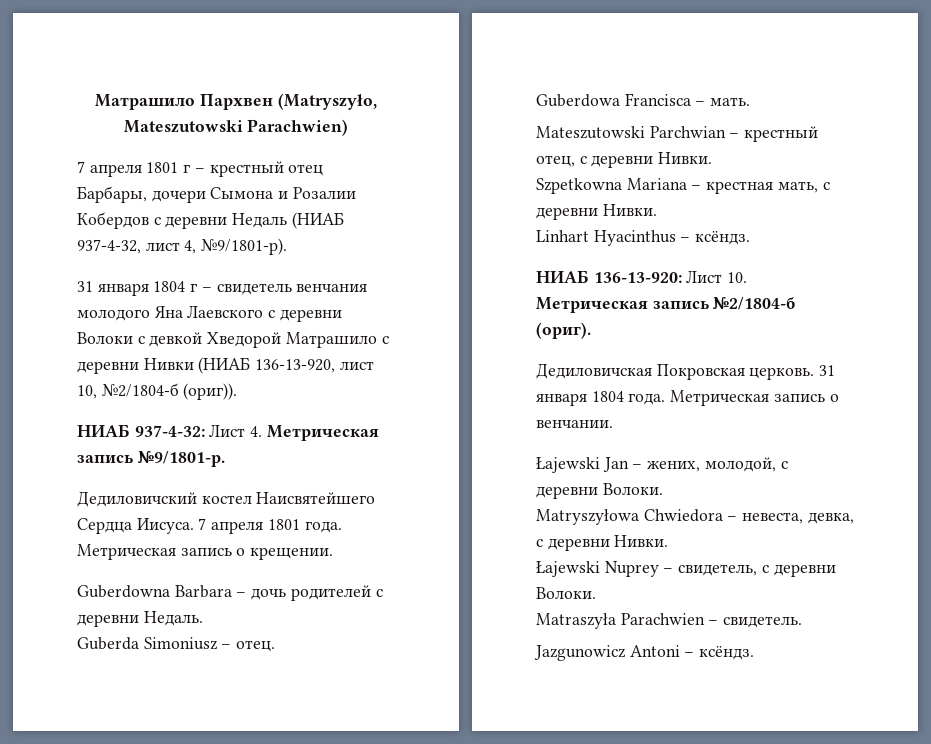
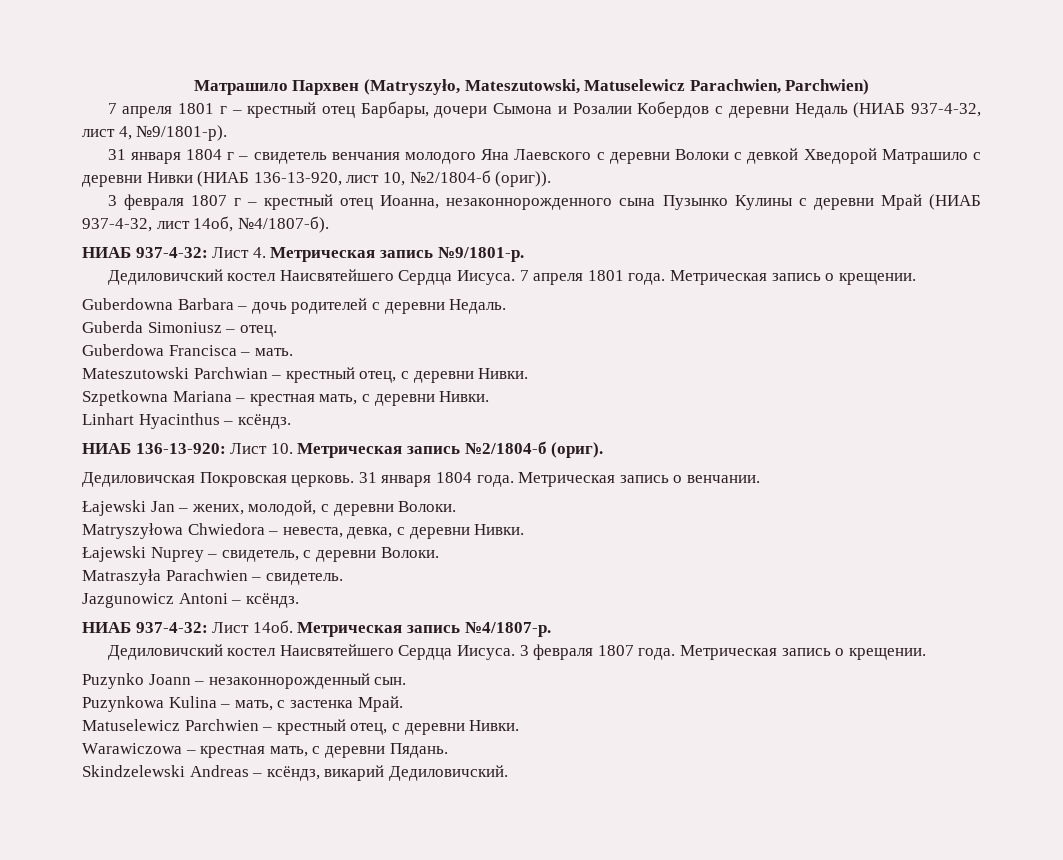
[123,119,349,136] Mateszutowski Parachwien) -> [464,79,870,95] Mateszutowski, Matuselewicz Parachwien, Parchwien)
(238, 391) none -> [107,194,981,210] [82,216,329,233] // 3 февраля 1807 г – крестный отец Иоанна, незаконнорожденного сына Пузынко Кулины с деревни Мрай (НИАБ 937-4-32, лист 14об, №4/1807-б).
(755, 653) none -> [82,620,551,637] [107,644,926,660] [82,673,407,689] [82,696,403,712] [82,719,520,735] [82,743,448,758] [82,765,508,781] // НИАБ 937-4-32: Лист 14об. Метрическая запись №4/1807-р. // Дедиловичский костел Наисвятейшего Сердца Иисуса. 3 февраля 1807 года. Метрическая запись о крещении. // Puzynko Joann – незаконнорожденный сын. // Puzynkowa Kulina – мать, с застенка Мрай. // Matuselewicz Parchwien – крестный отец, с деревни Нивки. // Warawiczowa – крестная мать, с деревни Пядань. // Skindzelewski Andreas – ксёндз, викарий Дедиловичский.

